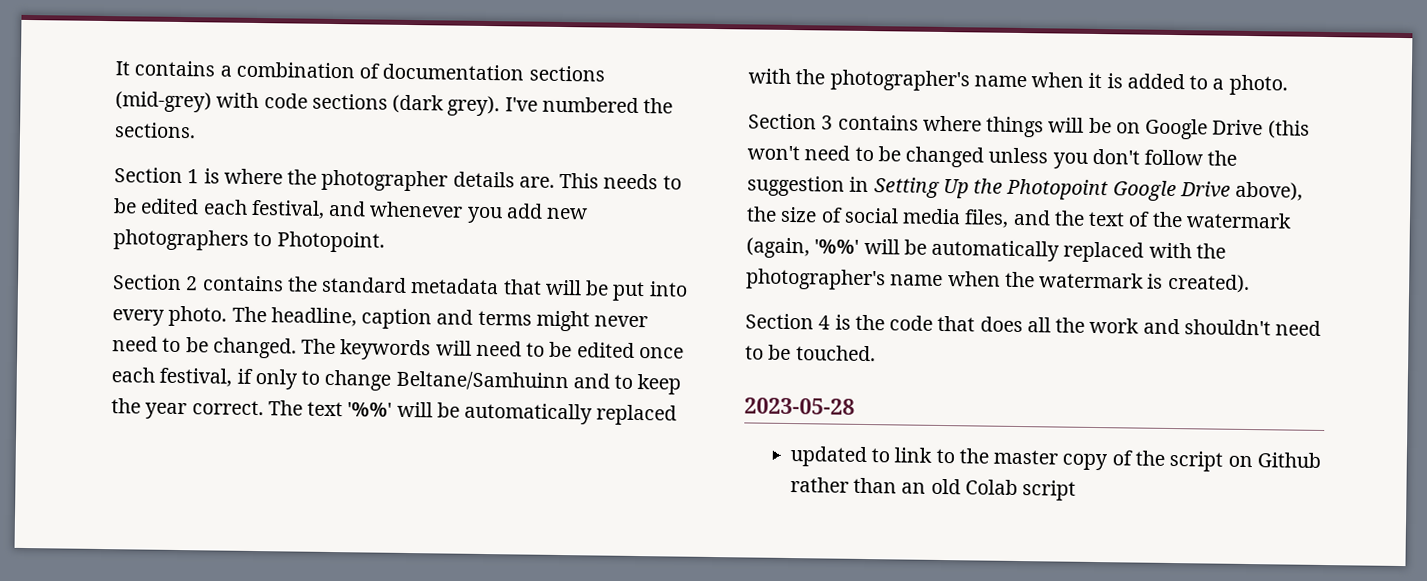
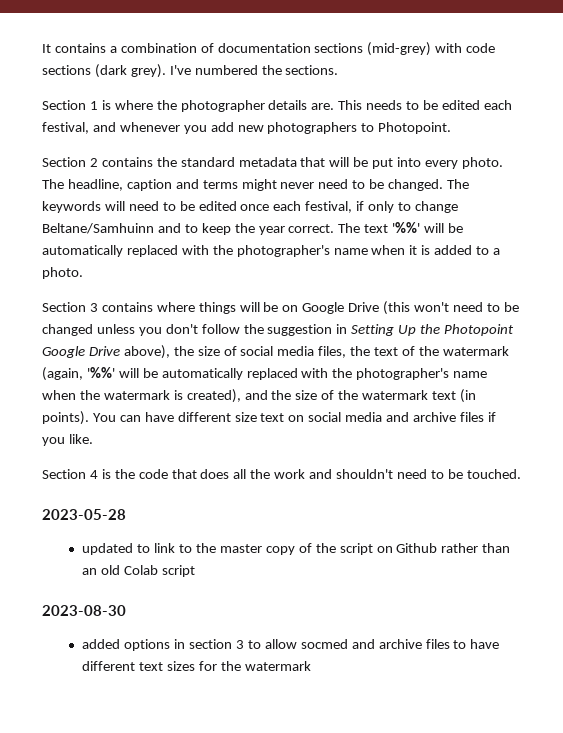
[1012,209,1051,226] and -> (347, 352) none
[1167,273,1250,294] created). -> [186,389,476,403] [42,411,496,425] [42,434,93,446] created), and the size of the watermark text (in points). You can have different size text on social media and archive files if you like.
(1077, 490) none -> [42,605,126,616] [82,639,500,651] [82,661,311,671] // 2023-08-30 // added options in section 3 to allow socmed and archive files to have different text sizes for the watermark

